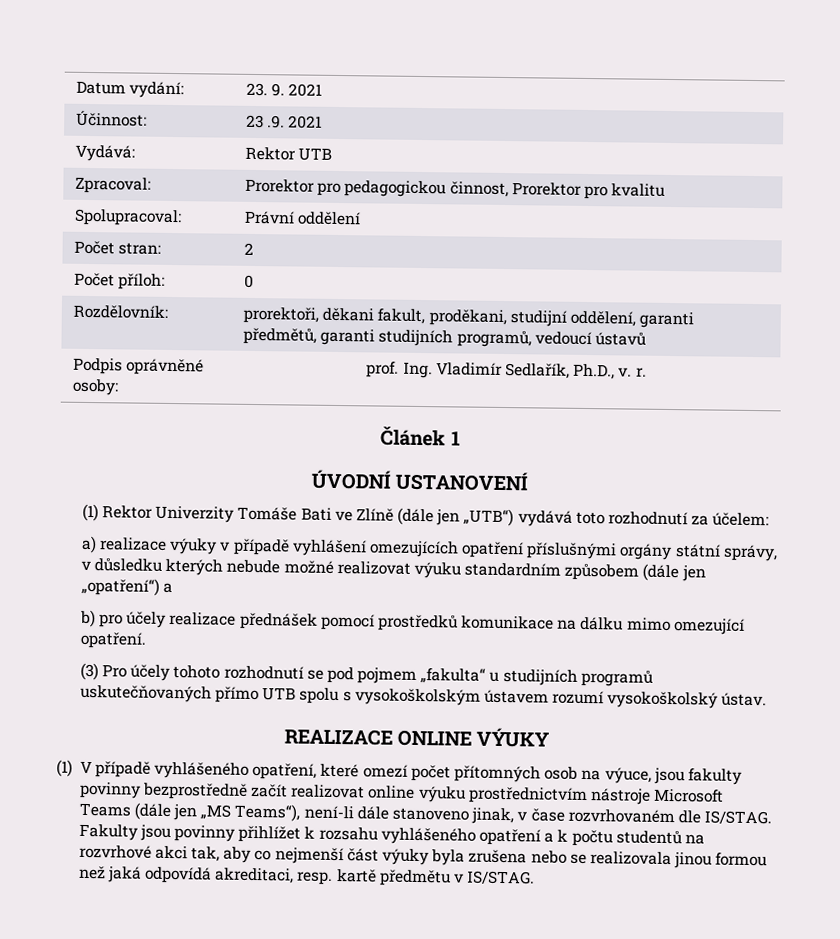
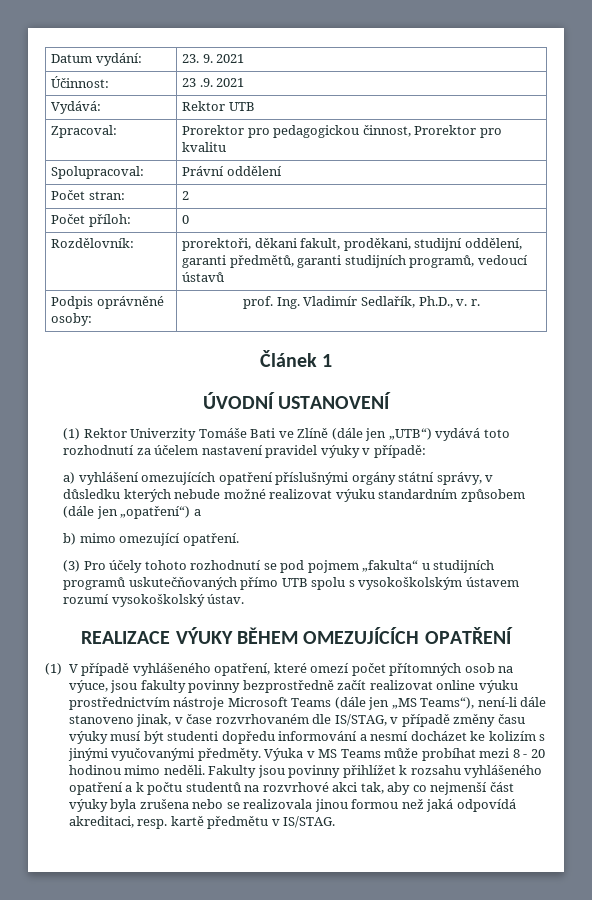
[712,512,770,527] [80,535,290,556] účelem: // a) realizace výuky v případě -> [154,445,426,458] [63,472,76,484] účelem nastavení pravidel výuky v případě: // a)
[98,611,624,632] pro účely realizace přednášek pomocí prostředků komunikace na dálku -> (77, 539) none
[397,729,472,747] ONLINE -> (171, 637) none
(550, 737) none -> [237,627,513,644] BĚHEM OMEZUJÍCÍCH OPATŘENÍ
[704,810,773,825] IS/STAG. -> [334,714,525,727] [68,731,546,744] [67,748,545,761] [68,765,205,775] IS/STAG, v případě změny času výuky musí být studenti dopředu informování a nesmí docházet ke kolizím s jinými vyučovanými předměty. Výuka v MS Teams může probíhat mezi 8 - 20 hodinou mimo neděli.

